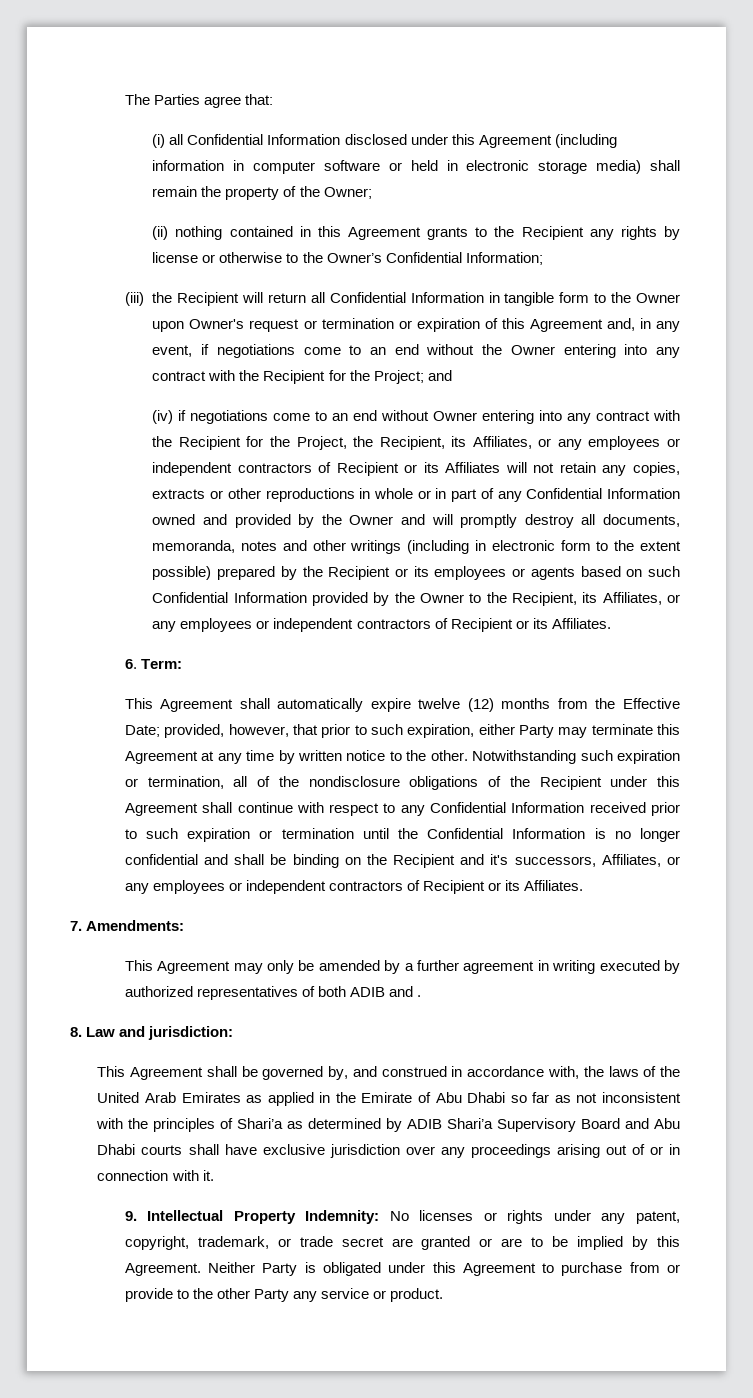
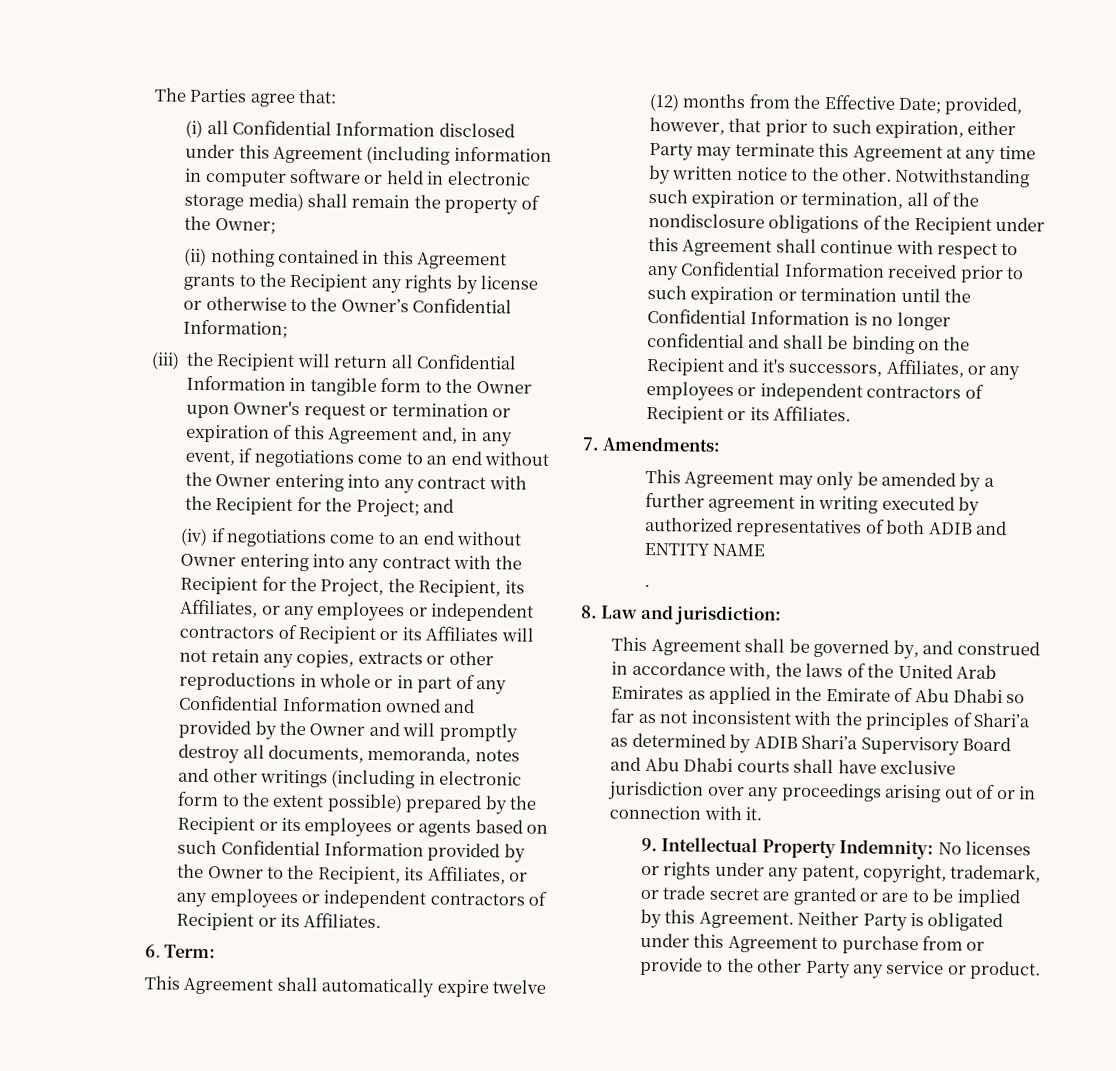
(414, 991) none -> [643,542,766,557] ENTITY NAME //

